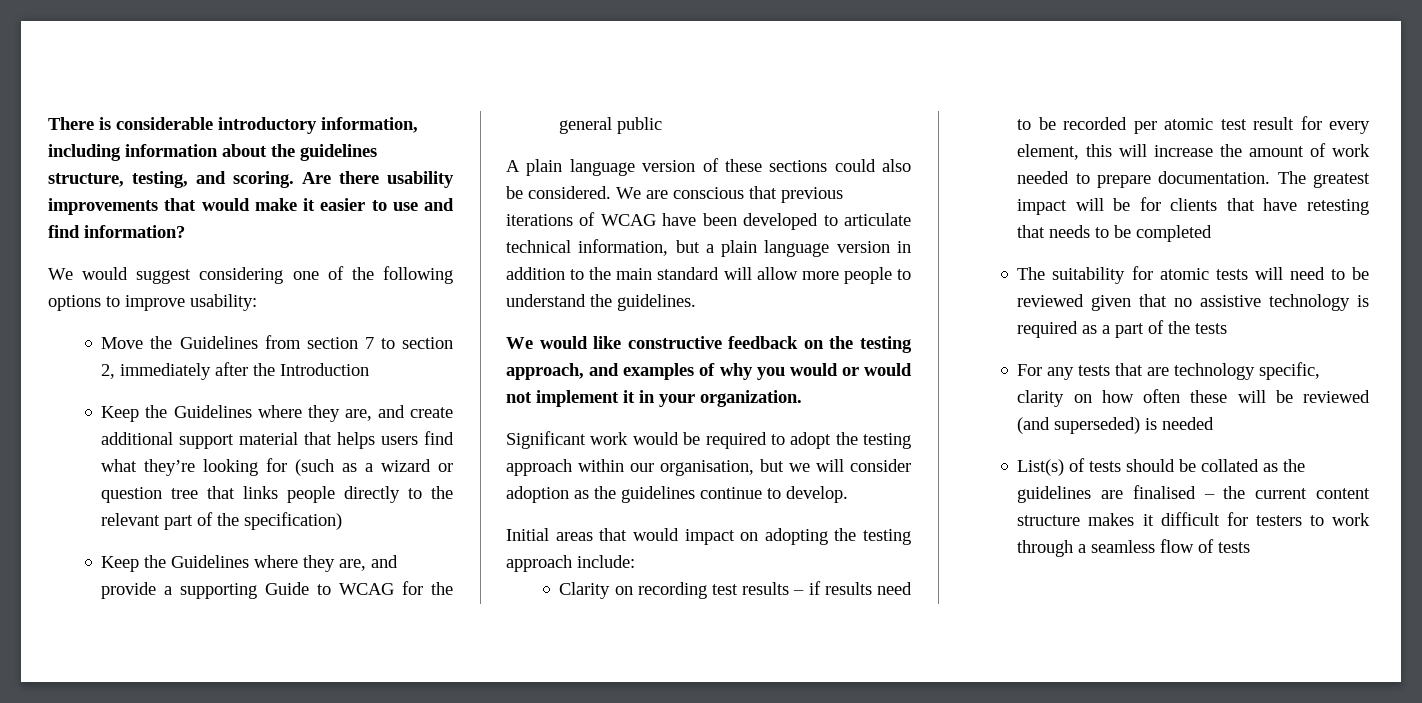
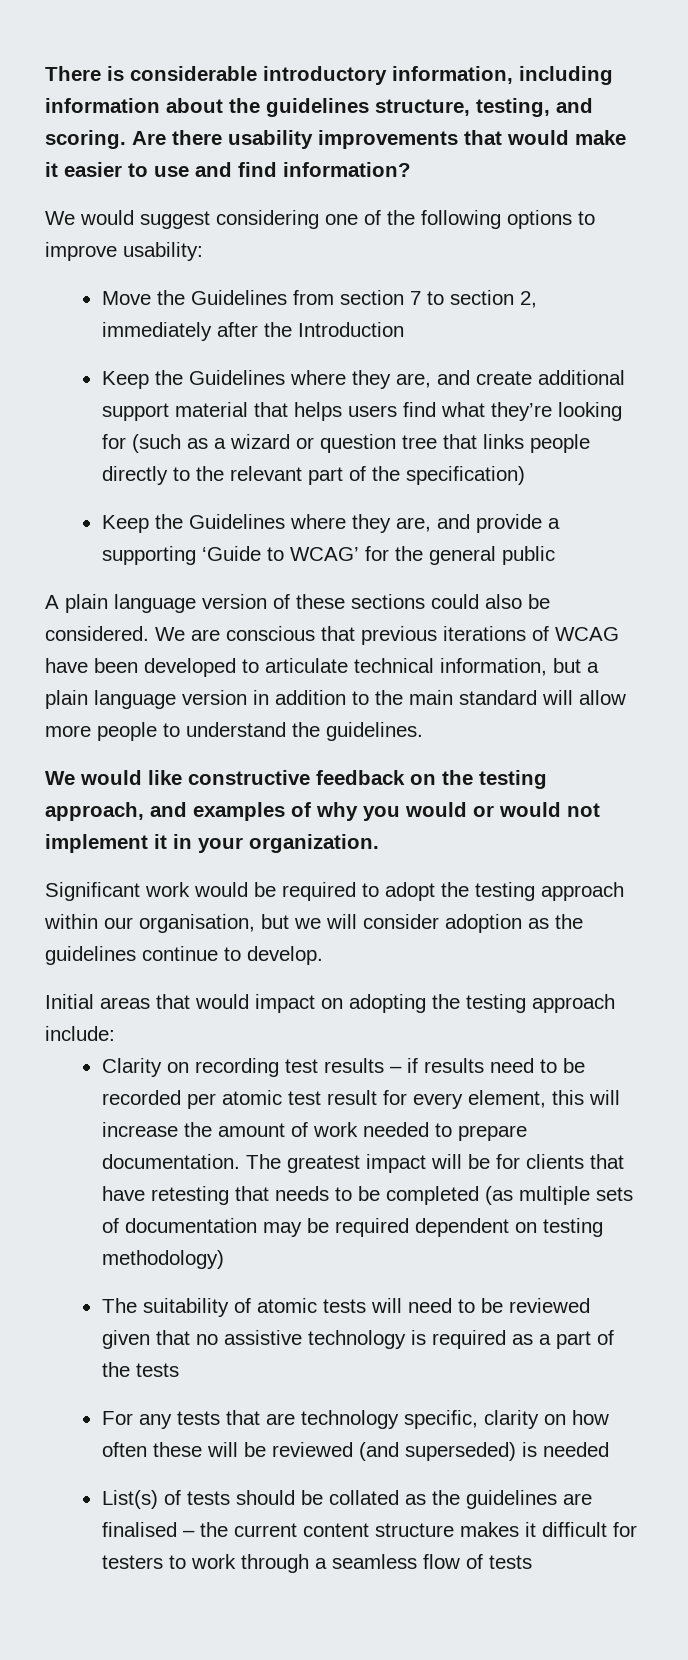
[265,582,395,595] Guide to WCAG -> [201,546,359,561] ‘Guide to WCAG’
(1213, 233) none -> [484,1186,633,1205] [101,1218,603,1237] [101,1250,224,1269] (as multiple sets of documentation may be required dependent on testing methodology)
[1131,266,1153,280] for -> [233,1298,251,1313] of

